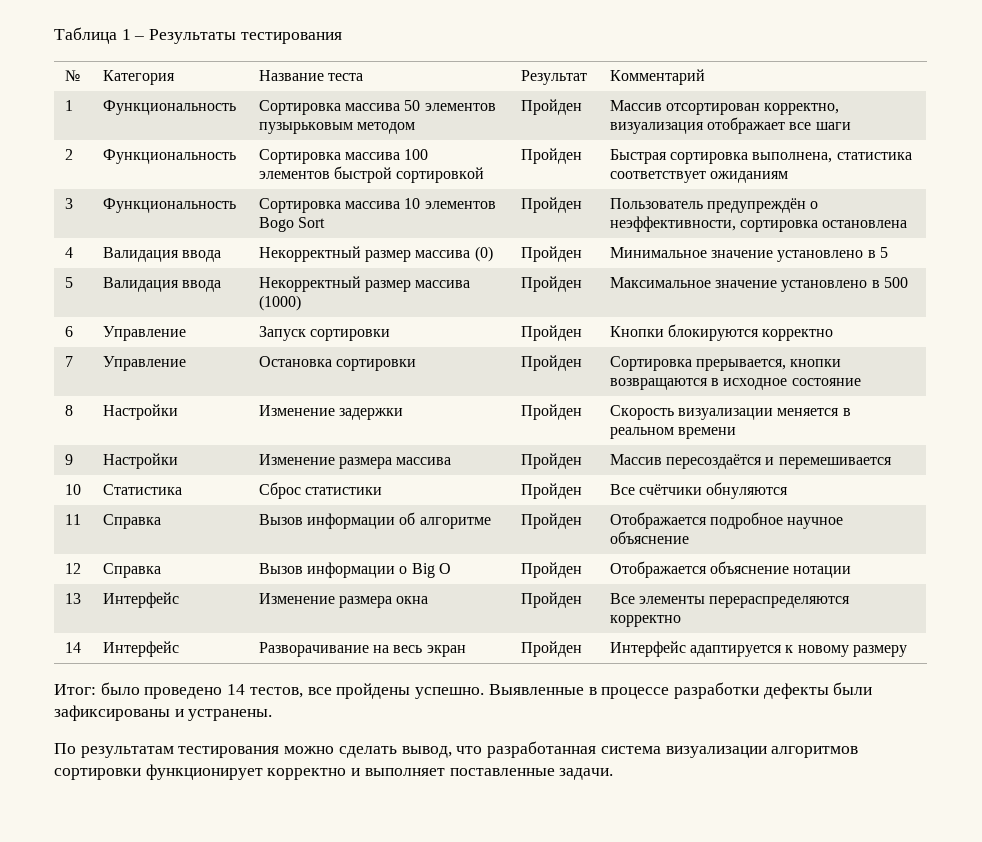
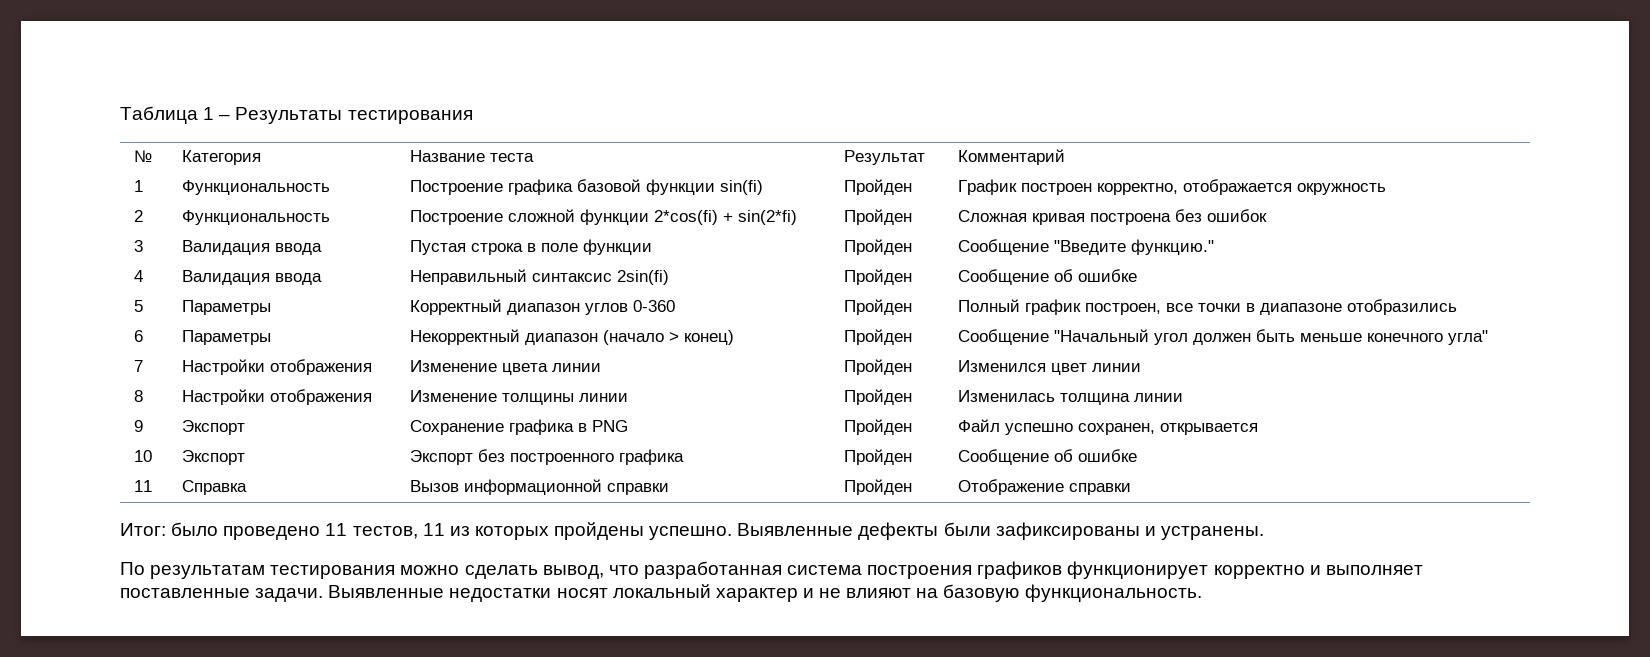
[258,100,496,115] [258,122,416,134] [520,99,582,115] [609,100,840,115] [609,117,851,134] [64,149,73,160] [102,149,236,164] [258,149,429,164] [258,166,485,183] [520,148,582,164] [609,149,912,164] [609,171,789,183] [64,198,73,209] [102,198,236,213] [258,198,496,213] [258,217,326,232] [520,197,582,213] [609,198,819,213] [609,216,908,232] [64,247,73,258] [102,247,222,262] [258,246,493,262] [520,246,582,262] [609,247,889,262] [64,277,73,288] [102,277,222,292] [258,276,471,292] [258,295,301,311] [520,276,582,292] [609,277,909,292] [64,326,73,337] [102,326,186,341] [258,326,391,341] [520,325,582,341] [609,324,834,341] [64,356,73,367] [102,356,186,371] [258,356,417,371] [520,355,582,371] [609,356,842,371] [609,378,861,390] Сортировка массива 50 элементов пузырьковым методом | Пройден | Массив отсортирован корректно, визуализация отображает все шаги // 2 | Функциональность | Сортировка массива 100 элементов быстрой сортировкой | Пройден | Быстрая сортировка выполнена, статистика соответствует ожиданиям // 3 | Функциональность | Сортировка массива 10 элементов Bogo Sort | Пройден | Пользователь предупреждён о неэффективности, сортировка остановлена // 4 | Валидация ввода | Некорректный размер массива (0) | Пройден | Минимальное значение установлено в 5 // 5 | Валидация ввода | Некорректный размер массива (1000) | Пройден | Максимальное значение установлено в 500 // 6 | Управление | Запуск сортировки | Пройден | Кнопки блокируются корректно // 7 | Управление | Остановка сортировки | Пройден | Сортировка прерывается, кнопки возвращаются в исходное состояние -> [410,179,764,195] [844,179,913,195] [958,179,1387,195] [134,210,144,222] [182,210,331,225] [410,209,798,225] [844,209,913,225] [958,209,1268,225] [134,240,144,252] [182,240,323,255] [410,239,653,255] [844,239,913,255] [958,239,1215,255] [134,270,144,282] [182,270,323,285] [410,269,670,285] [844,269,913,285] [958,269,1138,285] [134,300,144,312] [182,300,272,315] [410,299,676,315] [844,299,913,315] [958,299,1458,315] [134,330,144,342] [182,330,272,345] [410,329,735,345] [844,329,913,345] [958,329,1489,345] [134,360,144,372] [182,359,373,375] [410,360,602,375] [844,359,913,375] [958,360,1142,375] Построение графика базовой функции sin(fi) | Пройден | График построен корректно, отображается окружность // 2 | Функциональность | Построение сложной функции 2*cos(fi) + sin(2*fi) | Пройден | Сложная кривая построена без ошибок // 3 | Валидация ввода | Пустая строка в поле функции | Пройден | Сообщение "Введите функцию." // 4 | Валидация ввода | Неправильный синтаксис 2sin(fi) | Пройден | Сообщение об ошибке // 5 | Параметры | Корректный диапазон углов 0-360 | Пройден | Полный график построен, все точки в диапазоне отобразились // 6 | Параметры | Некорректный диапазон (начало > конец) | Пройден | Сообщение "Начальный угол должен быть меньше конечного угла" // 7 | Настройки отображения | Изменение цвета линии | Пройден | Изменился цвет линии
[258,405,404,420] [520,404,582,420] [609,405,851,420] [609,427,737,439] [64,454,73,465] [102,453,178,469] [258,454,452,469] [520,453,582,469] [609,454,892,469] [64,484,81,495] [102,484,182,495] [258,482,383,499] [520,483,582,499] [609,482,789,499] [64,514,81,525] [102,514,161,529] [258,512,491,529] [520,513,582,529] [609,512,844,529] [609,531,689,544] [64,563,81,574] [102,563,161,578] [258,562,452,578] [520,562,582,578] [609,561,852,578] [64,593,81,604] [102,592,179,608] [258,593,429,608] [520,592,582,608] [609,593,851,608] [609,615,681,627] [64,642,81,653] [102,641,179,657] [258,642,466,657] [520,641,582,657] [609,641,908,657] [54,682,759,699] | Изменение задержки | Пройден | Скорость визуализации меняется в реальном времени // 9 | Настройки | Изменение размера массива | Пройден | Массив пересоздаётся и перемешивается // 10 | Статистика | Сброс статистики | Пройден | Все счётчики обнуляются // 11 | Справка | Вызов информации об алгоритме | Пройден | Отображается подробное научное объяснение // 12 | Справка | Вызов информации о Big O | Пройден | Отображается объяснение нотации // 13 | Интерфейс | Изменение размера окна | Пройден | Все элементы перераспределяются корректно // 14 | Интерфейс | Разворачивание на весь экран | Пройден | Интерфейс адаптируется к новому размеру // Итог: было проведено 14 тестов, все пройдены успешно. Выявленные в процессе разработки -> [270,389,373,405] [410,390,629,405] [844,389,913,405] [958,390,1184,405] [134,420,144,432] [182,420,246,435] [410,419,629,435] [844,419,913,435] [958,419,1259,435] [134,450,153,462] [182,450,246,465] [410,449,685,465] [844,449,913,465] [958,449,1138,465] [134,480,153,492] [182,480,248,495] [410,479,670,495] [844,479,913,495] [958,479,1132,495] [120,522,854,540] отображения | Изменение толщины линии | Пройден | Изменилась толщина линии // 9 | Экспорт | Сохранение графика в PNG | Пройден | Файл успешно сохранен, открывается // 10 | Экспорт | Экспорт без построенного графика | Пройден | Сообщение об ошибке // 11 | Справка | Вызов информационной справки | Пройден | Отображение справки // Итог: было проведено 11 тестов, 11 из которых пройдены успешно. Выявленные
[665,746,859,758] [54,768,141,780] визуализации алгоритмов сортировки -> [867,561,1063,579] построения графиков
(614, 774) none -> [328,584,1202,602] Выявленные недостатки носят локальный характер и не влияют на базовую функциональность.

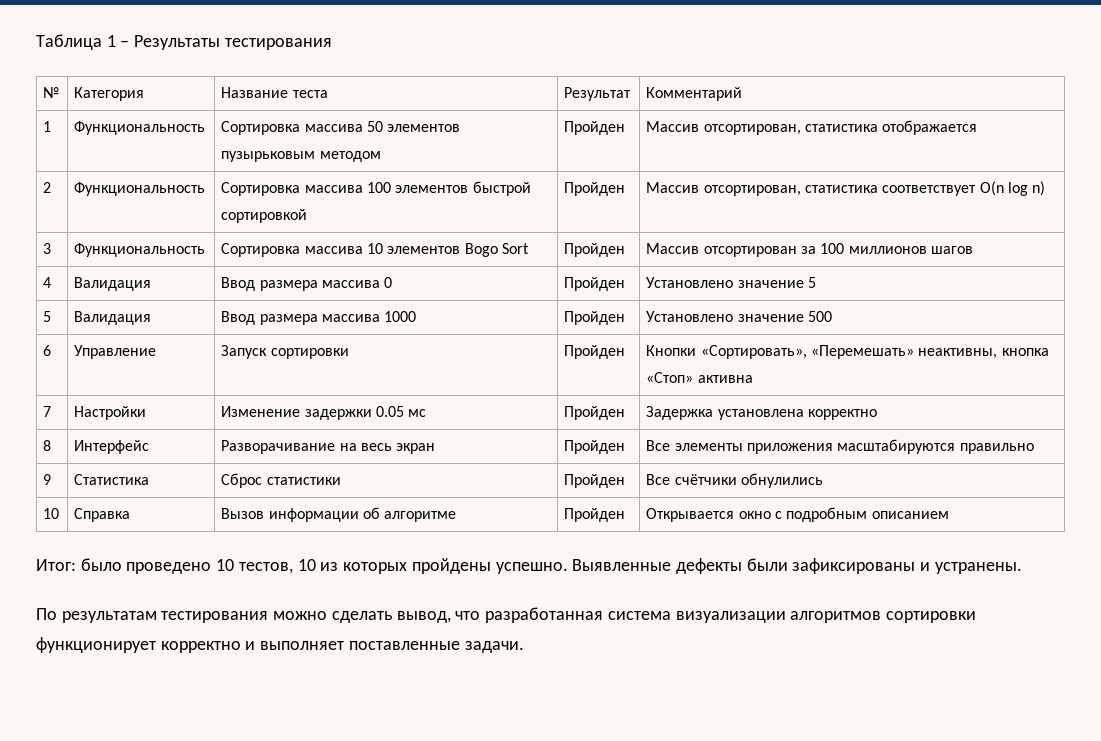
[410,179,764,195] [844,179,913,195] [958,179,1179,195] Построение графика базовой функции sin(fi) | Пройден | График построен корректно, -> [221,121,461,135] [221,151,381,162] [564,121,626,135] [646,121,878,135] Сортировка массива 50 элементов пузырьковым методом | Пройден | Массив отсортирован, статистика
[1297,183,1387,195] окружность -> (978, 127) none
[410,209,798,225] [844,209,913,225] [958,209,1268,225] [134,240,144,252] [182,240,323,255] [410,239,653,255] [844,239,913,255] [958,239,1215,255] [134,270,144,282] [182,270,323,285] [410,269,670,285] [844,269,913,285] [958,269,1138,285] [134,300,144,312] [182,300,272,315] [410,299,676,315] [844,299,913,315] [958,299,1458,315] [134,330,144,342] [182,330,272,345] [410,329,735,345] [844,329,913,345] [958,329,1489,345] Построение сложной функции 2*cos(fi) + sin(2*fi) | Пройден | Сложная кривая построена без ошибок // 3 | Валидация ввода | Пустая строка в поле функции | Пройден | Сообщение "Введите функцию." // 4 | Валидация ввода | Неправильный синтаксис 2sin(fi) | Пройден | Сообщение об ошибке // 5 | Параметры | Корректный диапазон углов 0-360 | Пройден | Полный график построен, все точки в диапазоне отобразились // 6 | Параметры | Некорректный диапазон (начало > конец) | Пройден | Сообщение "Начальный угол должен быть меньше конечного угла" -> [221,181,531,196] [221,209,308,223] [564,182,626,196] [646,181,1046,196] [43,243,52,254] [74,243,206,257] [221,243,529,257] [564,243,626,257] [646,243,973,257] [43,277,52,288] [74,277,152,291] [221,277,393,291] [564,277,626,291] [646,277,816,288] [43,311,52,322] [74,311,152,325] [221,311,417,325] [564,311,626,325] [646,311,832,322] [43,345,52,356] [74,345,157,359] [221,345,349,359] [564,345,626,359] [646,345,1049,359] [646,372,753,383] Сортировка массива 100 элементов быстрой сортировкой | Пройден | Массив отсортирован, статистика соответствует O(n log n) // 3 | Функциональность | Сортировка массива 10 элементов Bogo Sort | Пройден | Массив отсортирован за 100 миллионов шагов // 4 | Валидация | Ввод размера массива 0 | Пройден | Установлено значение 5 // 5 | Валидация | Ввод размера массива 1000 | Пройден | Установлено значение 500 // 6 | Управление | Запуск сортировки | Пройден | Кнопки «Сортировать», «Перемешать» неактивны, кнопка «Стоп» активна
[270,359,373,375] [410,360,602,375] [844,359,913,375] [958,360,1142,375] [134,390,144,402] [182,389,373,405] [410,390,629,405] [844,389,913,405] [958,390,1184,405] [134,420,144,432] [182,420,246,435] [410,419,629,435] [844,419,913,435] [958,419,1259,435] [134,450,153,462] [182,450,246,465] [410,449,685,465] [844,449,913,465] [958,449,1138,465] [134,480,153,492] [182,480,248,495] [410,479,670,495] [844,479,913,495] [958,479,1132,495] отображения | Изменение цвета линии | Пройден | Изменился цвет линии // 8 | Настройки отображения | Изменение толщины линии | Пройден | Изменилась толщина линии // 9 | Экспорт | Сохранение графика в PNG | Пройден | Файл успешно сохранен, открывается // 10 | Экспорт | Экспорт без построенного графика | Пройден | Сообщение об ошибке // 11 | Справка | Вызов информационной справки | Пройден | Отображение справки -> [221,406,427,420] [564,406,626,420] [646,406,877,420] [43,440,52,451] [74,440,150,454] [221,440,436,454] [564,440,626,454] [646,439,1034,454] [43,474,52,485] [74,474,150,485] [221,473,341,488] [564,474,626,488] [646,473,823,488] [43,508,60,519] [74,508,131,522] [221,507,457,522] [564,508,626,522] [646,507,949,522] | Изменение задержки 0.05 мс | Пройден | Задержка установлена корректно // 8 | Интерфейс | Разворачивание на весь экран | Пройден | Все элементы приложения масштабируются правильно // 9 | Статистика | Сброс статистики | Пройден | Все счётчики обнулились // 10 | Справка | Вызов информации об алгоритме | Пройден | Открывается окно с подробным описанием
[325,523,445,539] 11 тестов, 11 -> [216,559,316,574] 10 тестов, 10
[867,561,1063,579] построения графиков -> [675,611,976,623] визуализации алгоритмов сортировки
[328,584,1202,602] Выявленные недостатки носят локальный характер и не влияют на базовую функциональность. -> (524, 647) none

